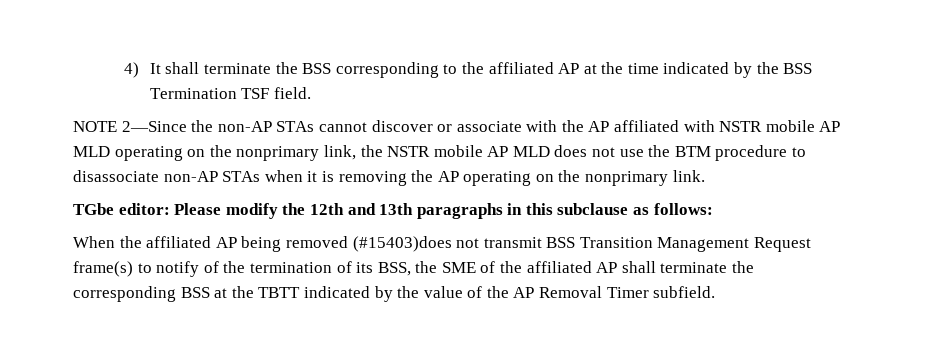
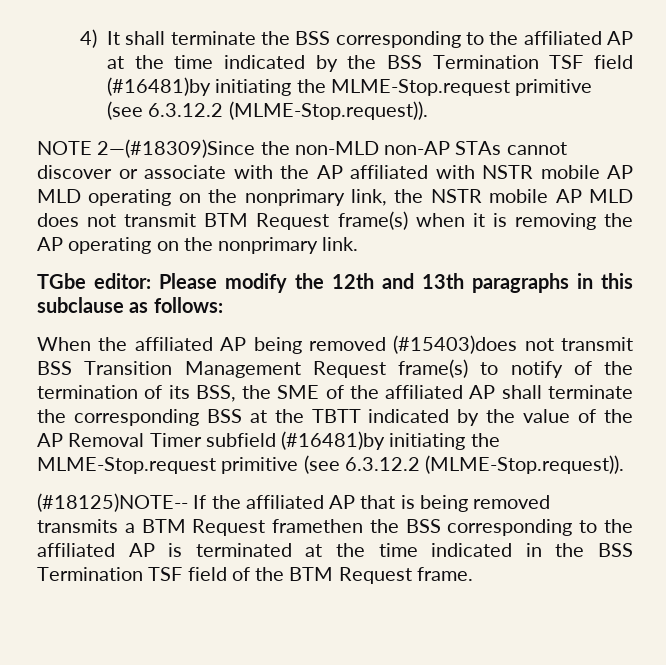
[273,87,311,99] [73,120,214,132] field. // NOTE 2—Since the -> [593,55,633,69] [107,77,593,96] [107,101,428,120] [37,139,379,158] field (#16481)by initiating the MLME-Stop.request primitive (see 6.3.12.2 (MLME-Stop.request)). // NOTE 2—(#18309)Since the non-MLD
[619,145,807,161] [73,170,261,182] use the BTM procedure to disassociate non-AP STAs -> [124,211,408,230] transmit BTM Request frame(s)
[653,286,716,298] subfield. -> [205,431,500,450] [37,455,625,474] [37,493,551,512] [37,519,633,536] [37,543,634,557] [37,567,473,584] subfield (#16481)by initiating the MLME-Stop.request primitive (see 6.3.12.2 (MLME-Stop.request)). // (#18125)NOTE-- If the affiliated AP that is being removed transmits a BTM Request framethen the BSS corresponding to the affiliated AP is terminated at the time indicated in the BSS Termination TSF field of the BTM Request frame.

